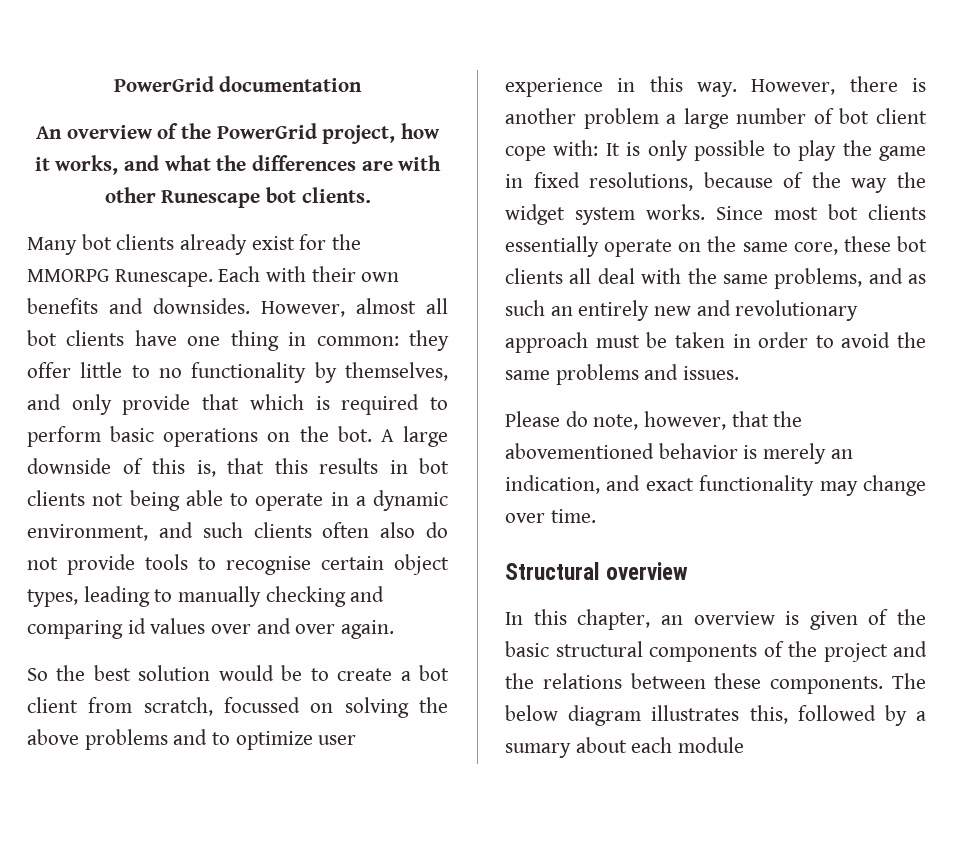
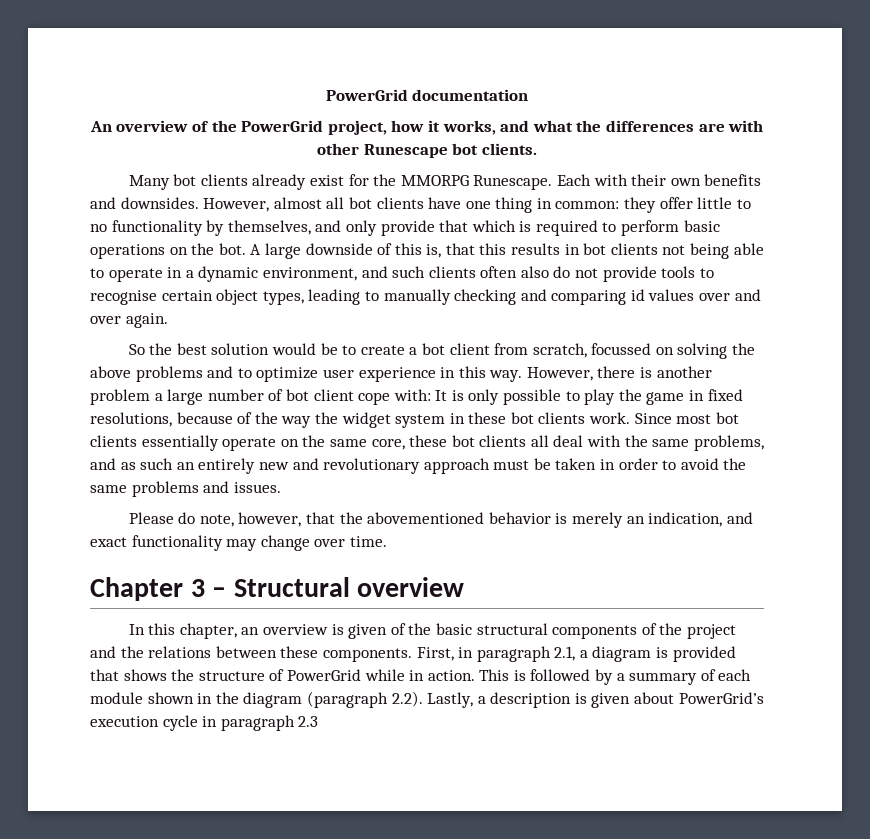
[646,204,705,220] works. -> [449,412,631,424] in these bot clients work.
(596, 516) none -> [90,577,227,601] Chapter 3 –
[892,673,926,689] [505,705,926,726] [505,737,745,758] The below diagram illustrates this, followed by a sumary about each module -> [416,646,736,662] [90,669,752,685] [90,691,764,708] [90,715,319,731] First, in paragraph 2.1, a diagram is provided that shows the structure of PowerGrid while in action. This is followed by a summary of each module shown in the diagram (paragraph 2.2). Lastly, a description is given about PowerGrid’s execution cycle in paragraph 2.3

